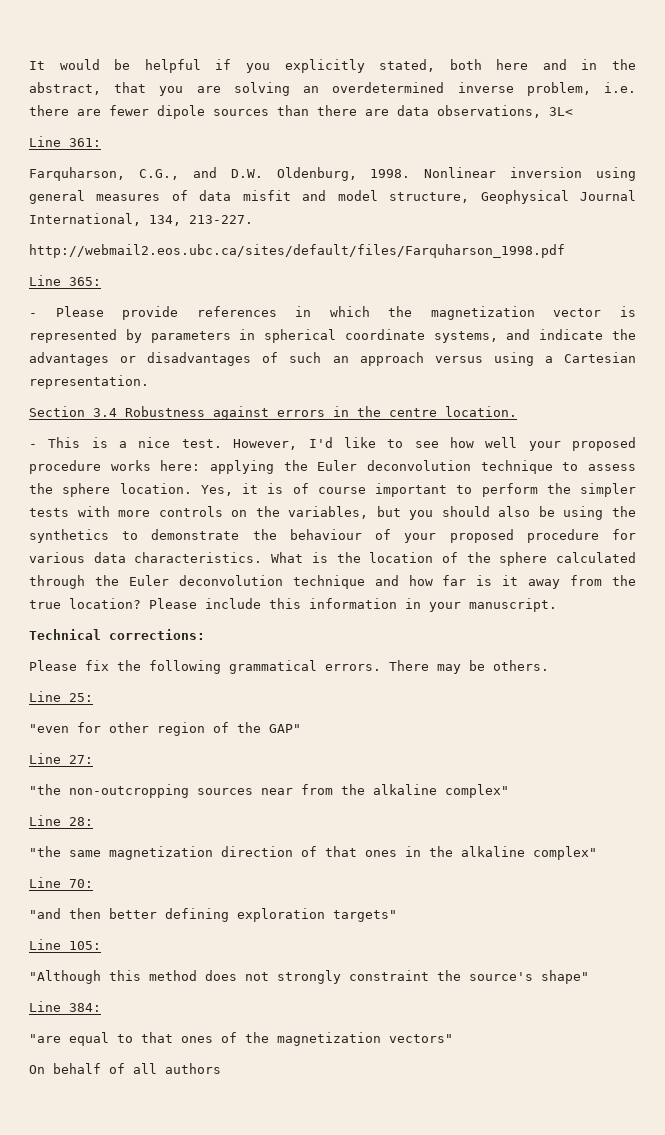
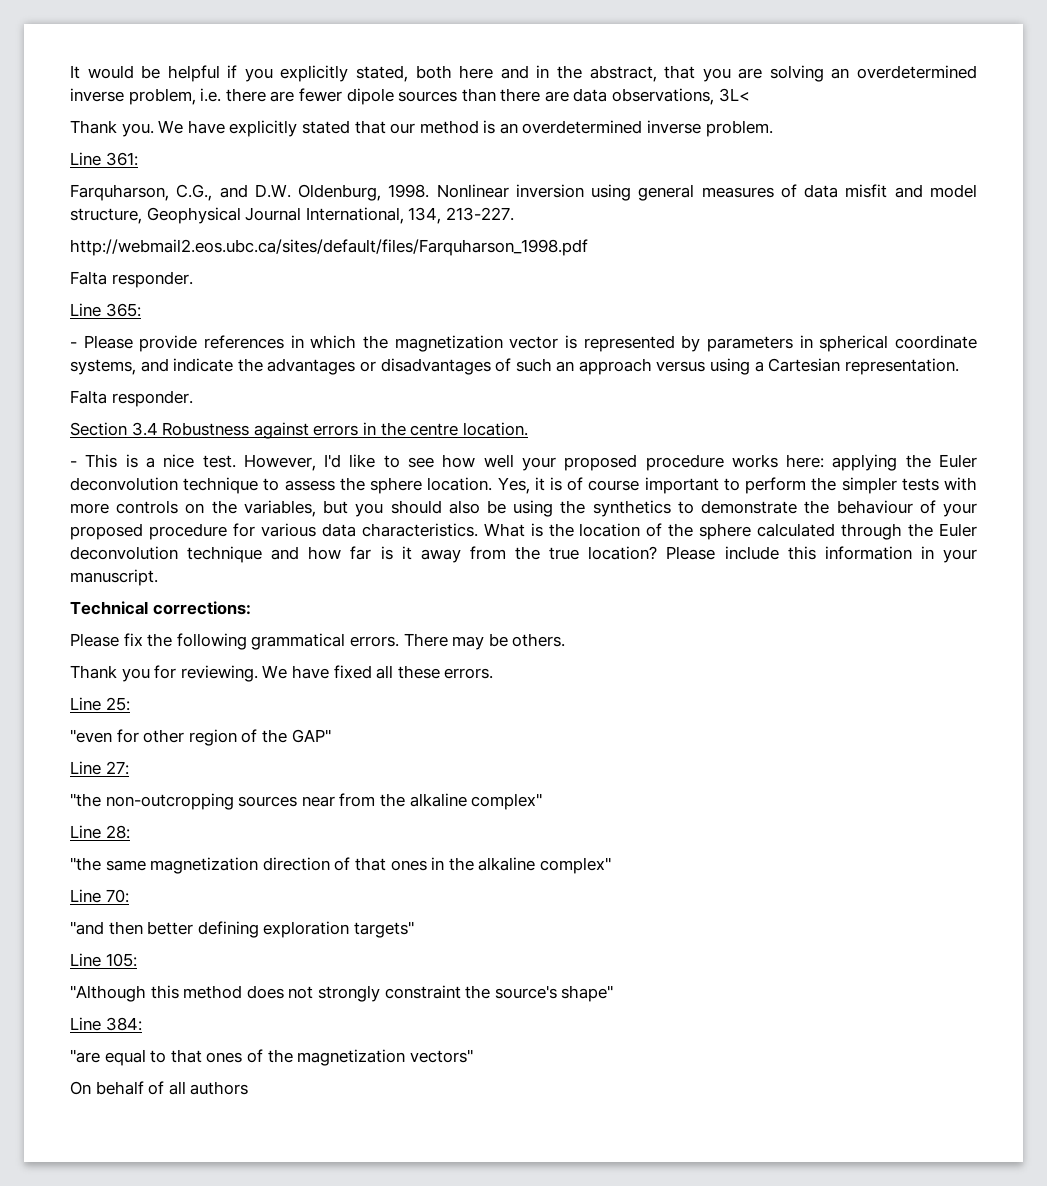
(573, 111) none -> [70,120,773,137] // Thank you. We have explicitly stated that our method is an overdetermined inverse problem.
(565, 251) none -> [70,271,193,288] // Falta responder.
(149, 382) none -> [70,390,193,407] // Falta responder.
(549, 665) none -> [70,665,494,682] // Thank you for reviewing. We have fixed all these errors.

